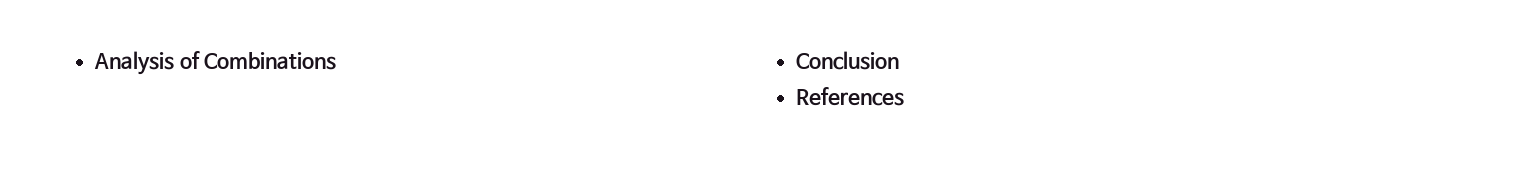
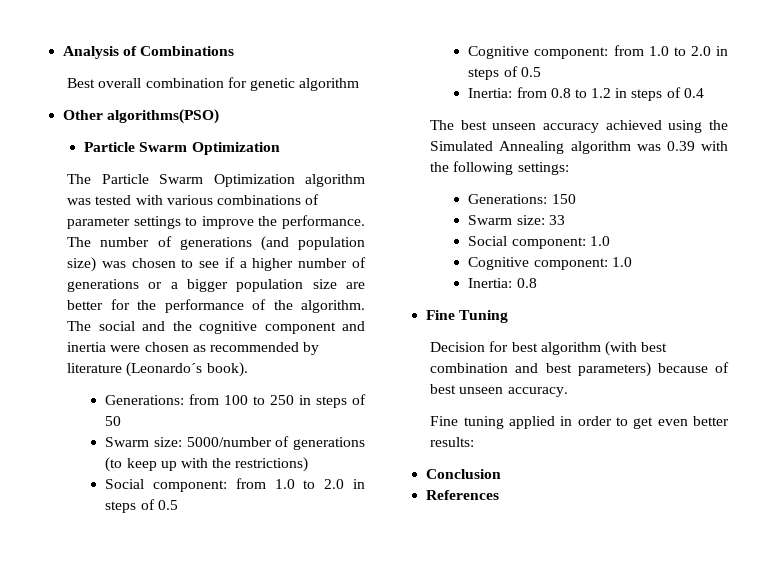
(337, 61) none -> [67,77,360,91] [63,109,220,124] [84,142,280,155] [67,174,365,187] [67,194,320,205] [67,215,365,229] [67,236,365,251] [67,257,366,272] [67,279,365,292] [67,299,365,313] [67,321,365,334] [67,342,320,355] [67,362,248,377] [105,394,367,408] [105,416,122,426] [105,436,365,450] [105,457,309,472] [105,478,365,492] [105,499,178,513] [468,45,728,59] [468,66,541,80] [468,87,704,101] [430,120,728,133] [430,141,728,154] [430,161,569,175] [468,194,576,204] [468,215,565,225] [468,236,610,249] [468,257,632,270] [468,278,537,288] [426,310,509,323] [430,341,668,356] [430,362,729,377] [430,384,568,397] [430,416,729,429] [430,437,475,447] // Best overall combination for genetic algorithm // Other algorithms(PSO) // Particle Swarm Optimization // The Particle Swarm Optimization algorithm was tested with various combinations of parameter settings to improve the performance. The number of generations (and population size) was chosen to see if a higher number of generations or a bigger population size are better for the performance of the algorithm. The social and the cognitive component and inertia were chosen as recommended by literature (Leonardo´s book). // Generations: from 100 to 250 in steps of 50 // Swarm size: 5000/number of generations (to keep up with the restrictions) // Social component: from 1.0 to 2.0 in steps of 0.5 // Cognitive component: from 1.0 to 2.0 in steps of 0.5 // Inertia: from 0.8 to 1.2 in steps of 0.4 // The best unseen accuracy achieved using the Simulated Annealing algorithm was 0.39 with the following settings: // Generations: 150 // Swarm size: 33 // Social component: 1.0 // Cognitive component: 1.0 // Inertia: 0.8 // Fine Tuning // Decision for best algorithm (with best combination and best parameters) because of best unseen accuracy. // Fine tuning applied in order to get even better results:

